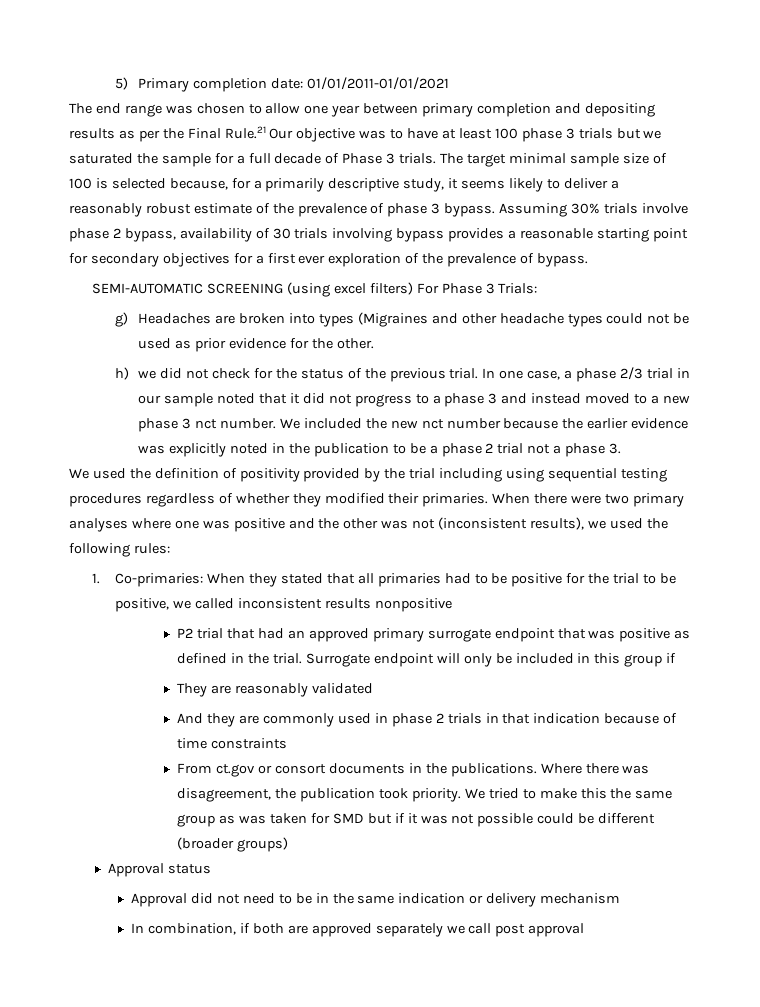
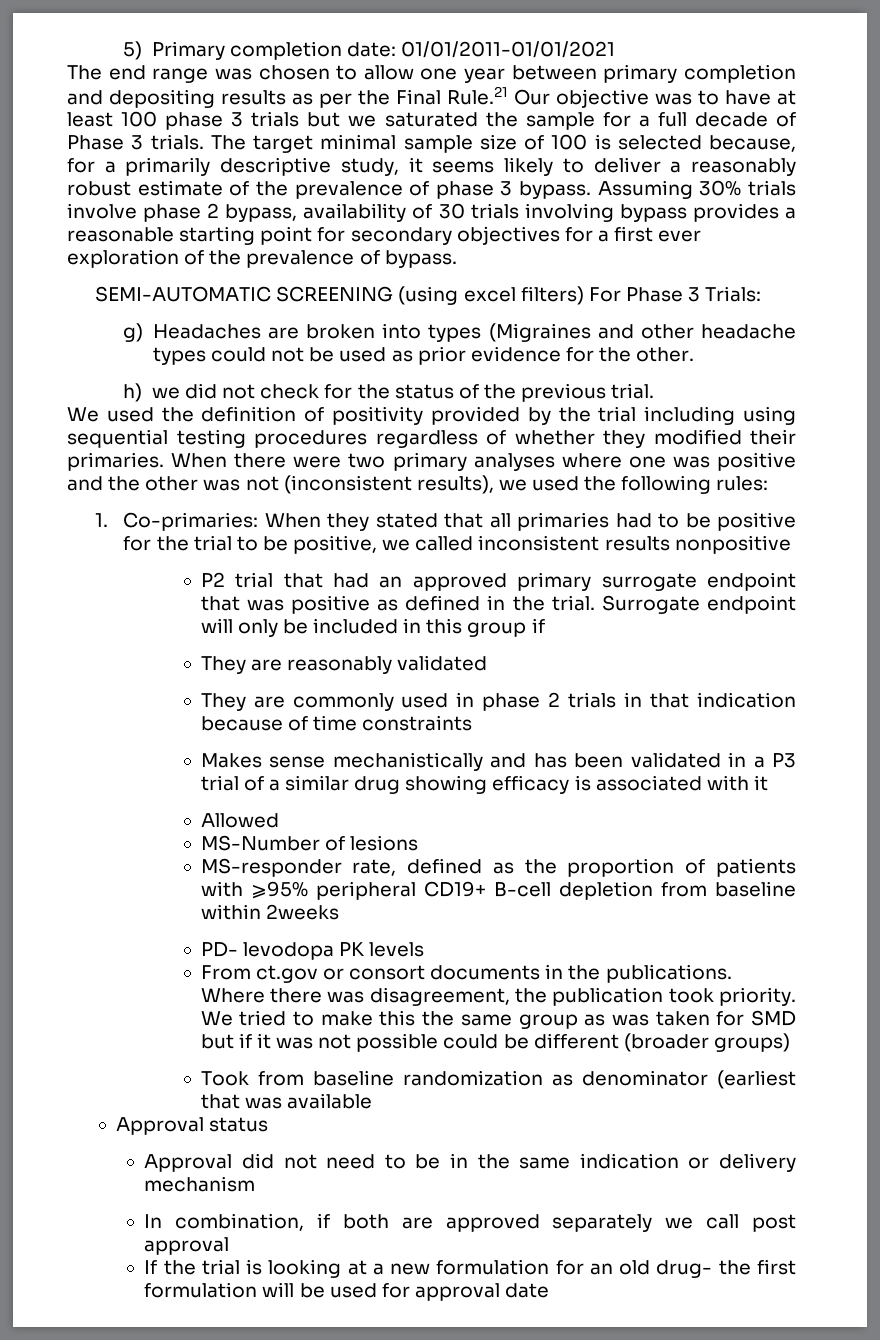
[482,367,690,382] [138,393,690,407] [138,418,689,432] [138,443,621,457] In one case, a phase 2/3 trial in our sample noted that it did not progress to a phase 3 and instead moved to a new phase 3 nct number. We included the new nct number because the earlier evidence was explicitly noted in the publication to be a phase 2 trial not a phase 3. -> (655, 391) none
[177,713,236,727] And they -> [200,693,246,711] They
(288, 743) none -> [200,752,797,771] [200,775,768,794] [200,813,279,828] [200,835,418,851] [200,858,796,877] [200,881,796,900] [200,904,339,920] [200,942,425,960] // Makes sense mechanistically and has been validated in a P3 trial of a similar drug showing efficacy is associated with it // Allowed // MS-Number of lesions // MS-responder rate, defined as the proportion of patients with ⩾95% peripheral CD19+ B-cell depletion from baseline within 2weeks // PD- levodopa PK levels
(289, 844) none -> [200,1070,796,1089] [200,1093,372,1109] // Took from baseline randomization as denominator (earliest that was available
(585, 930) none -> [144,1259,796,1278] [144,1282,550,1301] // If the trial is looking at a new formulation for an old drug- the first formulation will be used for approval date

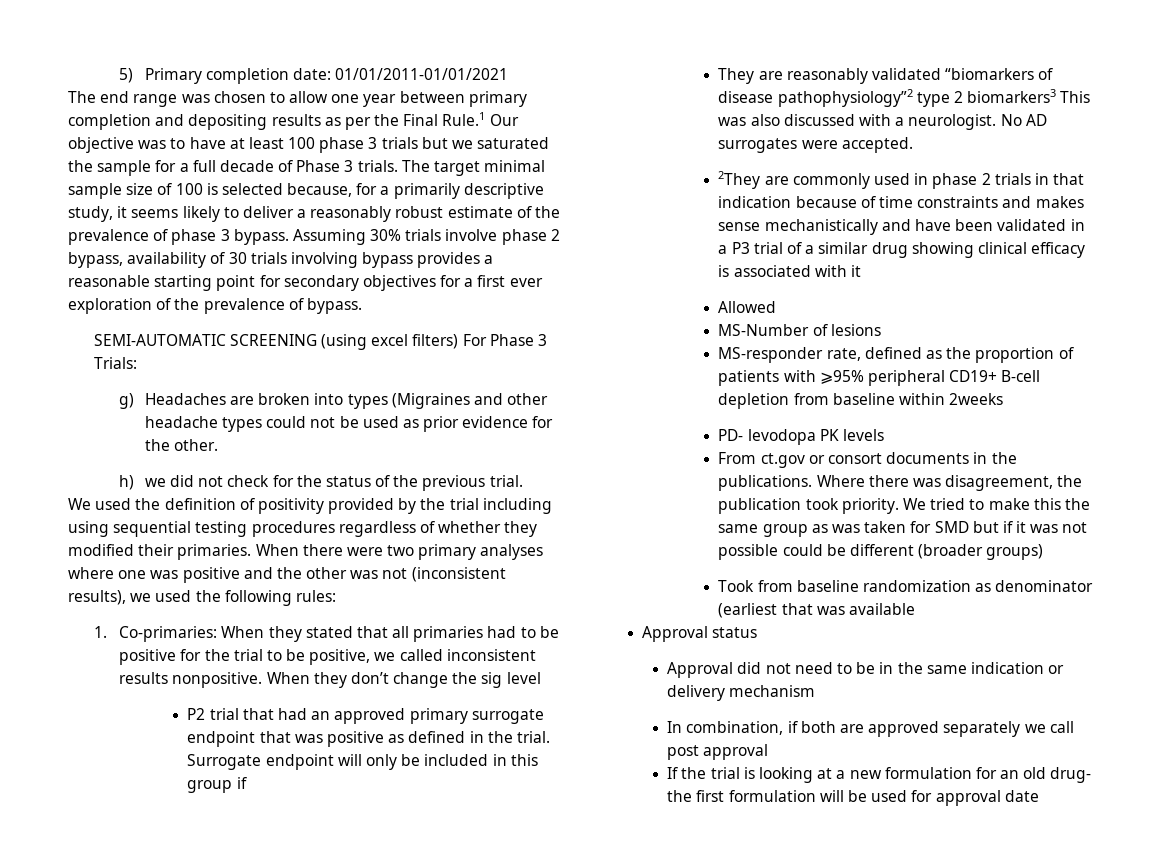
[447,86,508,105] Rule.21 -> [442,112,486,126] Rule.1
[674,535,791,554] nonpositive -> [172,672,541,688] nonpositive. When they don’t change the sig level
[200,693,246,711] // They -> [945,68,1054,80] [718,89,1091,107] [718,114,1047,130] [718,137,913,153] [718,171,761,189] “biomarkers of disease pathophysiology”2 type 2 biomarkers3 This was also discussed with a neurologist. No AD surrogates were accepted. // 2They
[200,753,262,768] // Makes -> [1002,196,1084,208] and makes
[533,753,567,768] has -> [914,219,951,231] have
(488, 784) none -> [977,242,1027,254] clinical

